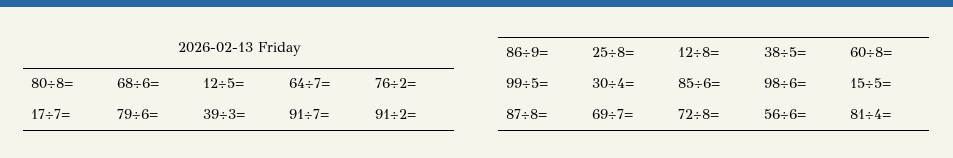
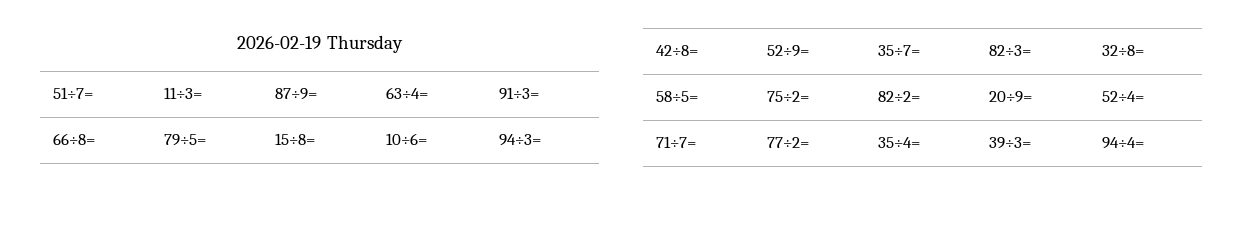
[177,42,301,56] [30,78,73,89] [116,78,159,88] [202,78,244,88] [288,78,330,88] [374,78,416,88] [30,109,70,119] [116,109,158,119] [202,109,245,119] [288,109,329,119] [374,109,416,119] [505,47,548,57] [591,47,634,57] [677,47,719,57] [763,47,806,57] [849,47,892,58] [505,78,548,88] [591,78,634,89] [677,78,720,88] [763,78,806,88] [849,78,891,88] [505,109,547,119] [591,109,633,119] [677,109,719,119] [763,109,806,119] [849,109,891,119] 2026-02-13 Friday // 80÷8= | 68÷6= | 12÷5= | 64÷7= | 76÷2= // 17÷7= | 79÷6= | 39÷3= | 91÷7= | 91÷2= // 86÷9= | 25÷8= | 12÷8= | 38÷5= | 60÷8= // 99÷5= | 30÷4= | 85÷6= | 98÷6= | 15÷5= // 87÷8= | 69÷7= | 72÷8= | 56÷6= | 81÷4= -> [237,35,403,53] [53,87,94,99] [164,87,203,99] [275,88,318,100] [386,87,429,99] [499,87,540,100] [53,133,96,145] [164,134,207,146] [275,133,316,145] [386,133,428,145] [499,134,542,146] [656,45,699,56] [767,45,810,57] [878,45,921,56] [989,45,1032,56] [1102,45,1145,56] [656,91,699,102] [767,91,810,102] [878,91,921,102] [989,91,1033,103] [1102,91,1145,102] [656,136,697,148] [767,137,810,148] [878,137,921,148] [989,137,1032,149] [1102,137,1145,149] 2026-02-19 Thursday // 51÷7= | 11÷3= | 87÷9= | 63÷4= | 91÷3= // 66÷8= | 79÷5= | 15÷8= | 10÷6= | 94÷3= // 42÷8= | 52÷9= | 35÷7= | 82÷3= | 32÷8= // 58÷5= | 75÷2= | 82÷2= | 20÷9= | 52÷4= // 71÷7= | 77÷2= | 35÷4= | 39÷3= | 94÷4=

